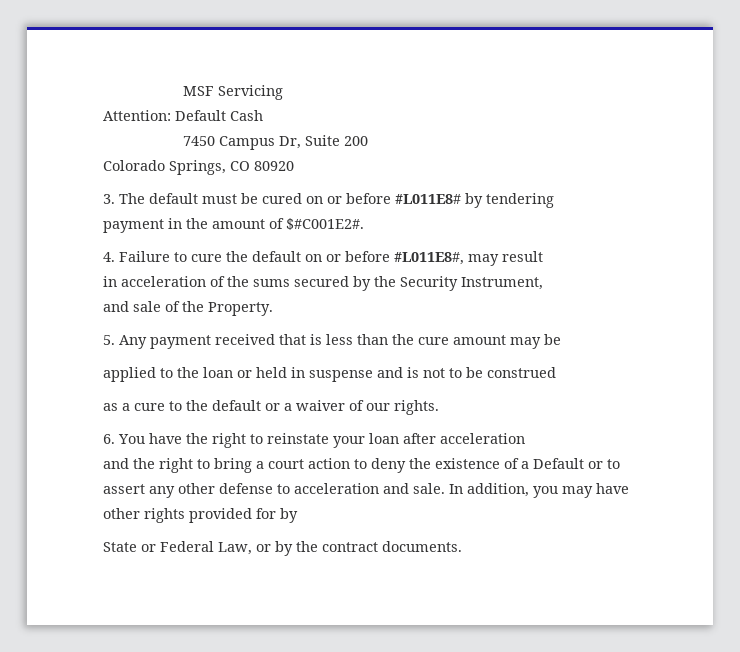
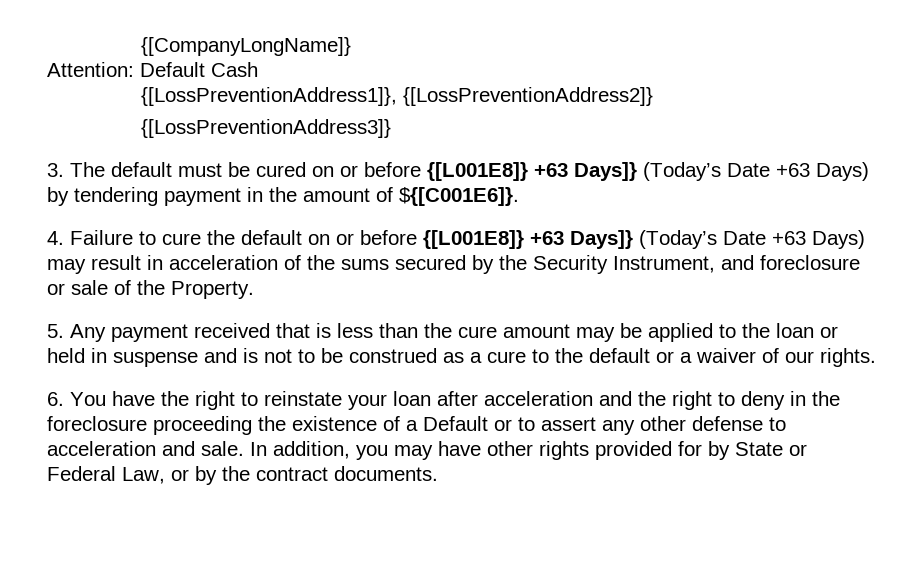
[182,85,283,100] MSF Servicing -> [140,37,351,56] {[CompanyLongName]}
[182,135,368,150] [103,160,294,175] 7450 Campus Dr, Suite 200 // Colorado Springs, CO 80920 -> [140,87,653,106] [140,119,391,138] {[LossPreventionAddress1]}, {[LossPreventionAddress2]} // {[LossPreventionAddress3]}
[395,194,461,204] #L011E8# -> [427,162,869,181] {[L001E8]} +63 Days]} (Today’s Date +63 Days)
(554, 200) // -> (158, 196) none
[286,218,364,230] $#C001E2#. -> [399,187,519,206] ${[C001E6]}.
[394,252,464,265] #L011E8#, -> [423,230,865,249] {[L001E8]} +63 Days]} (Today’s Date +63 Days)
(543, 256) // -> (141, 262) none
[103,301,129,312] // and -> [721,255,860,270] [47,283,65,295] and foreclosure or
(561, 339) // -> (642, 330) none
(556, 372) // -> (437, 355) none
(525, 438) // -> (593, 398) none
[214,458,406,473] bring a court action to deny -> [741,391,840,410] [47,416,252,435] deny in the foreclosure proceeding
(298, 515) // -> (730, 450) none

